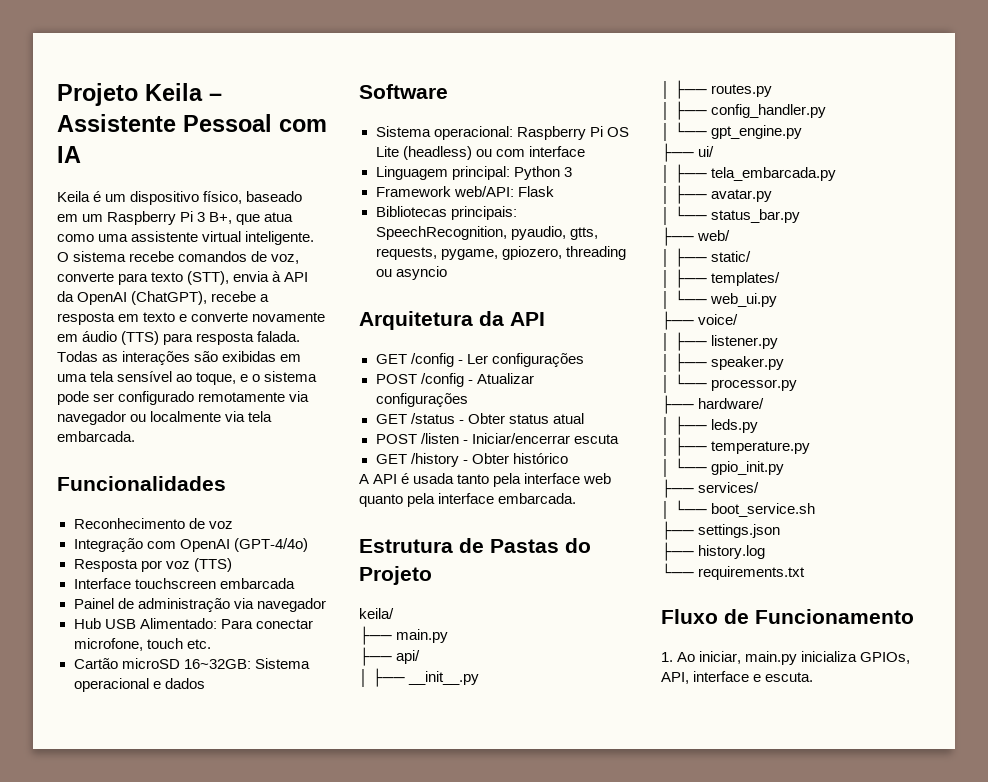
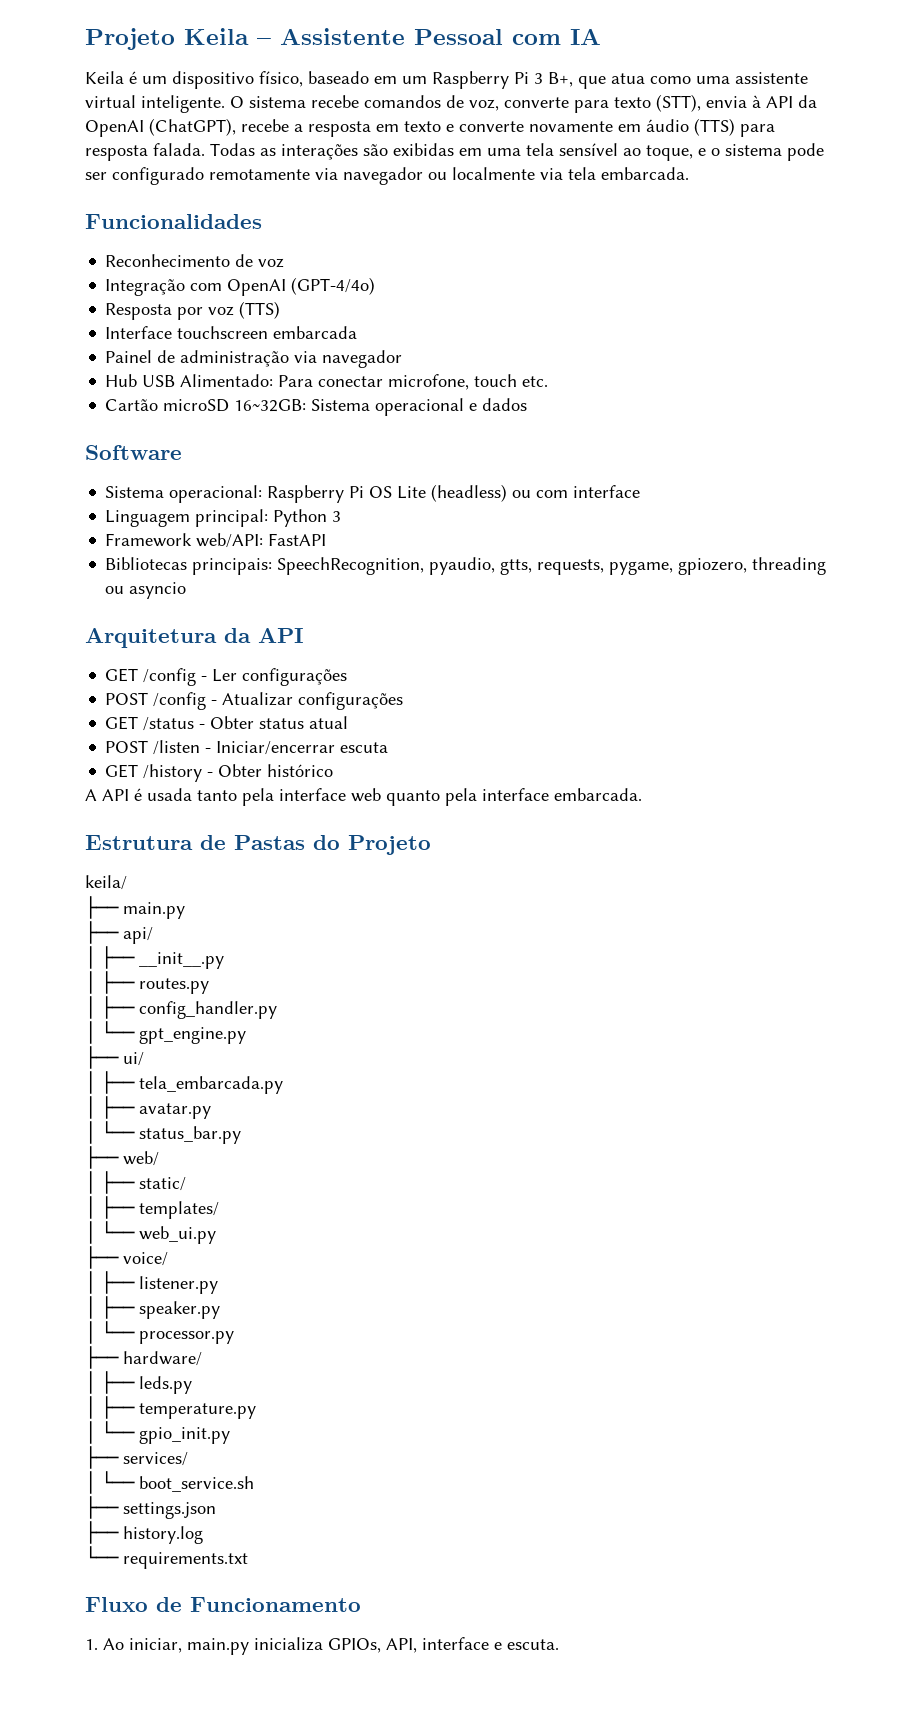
[517,186,554,197] Flask -> [268,533,327,546] FastAPI

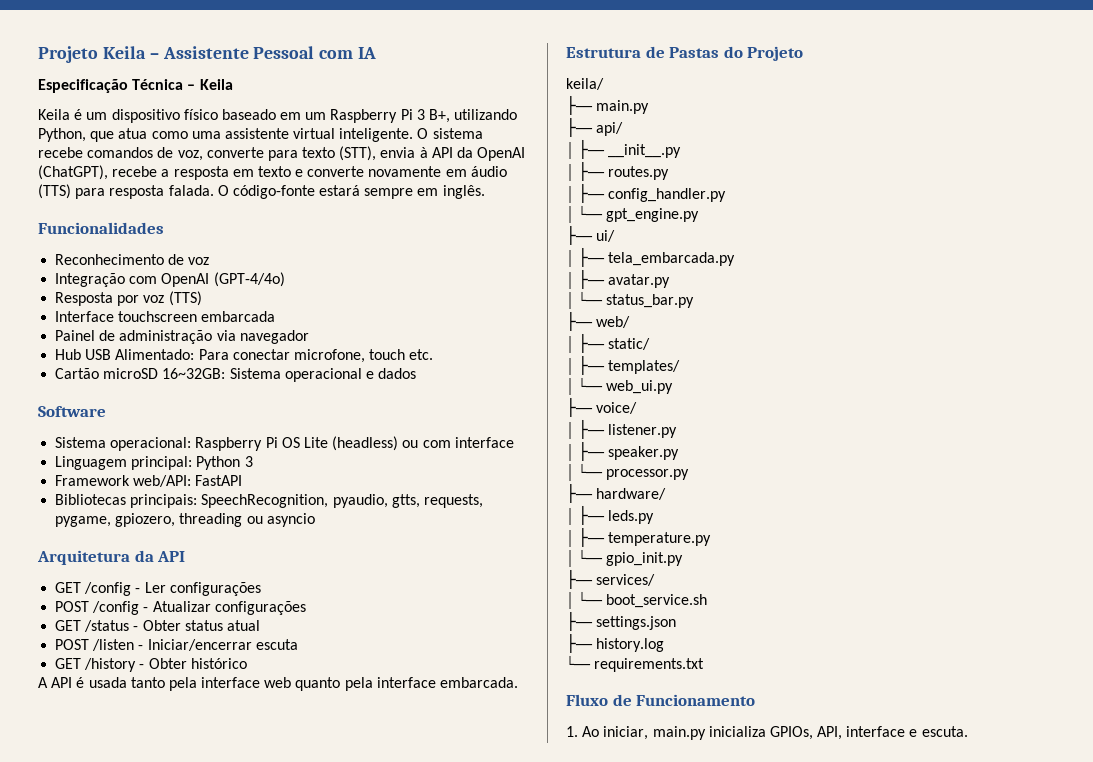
(601, 36) none -> [38,79,233,93] // Especificação Técnica – Keila
[259,71,303,87] físico, -> [183,109,218,120] físico
(573, 79) none -> [454,109,518,120] [38,128,86,142] utilizando Python,
[210,143,824,161] [85,167,689,185] Todas as interações são exibidas em uma tela sensível ao toque, e o sistema pode ser configurado remotamente via navegador ou localmente via tela embarcada. -> [217,185,485,199] O código-fonte estará sempre em inglês.

